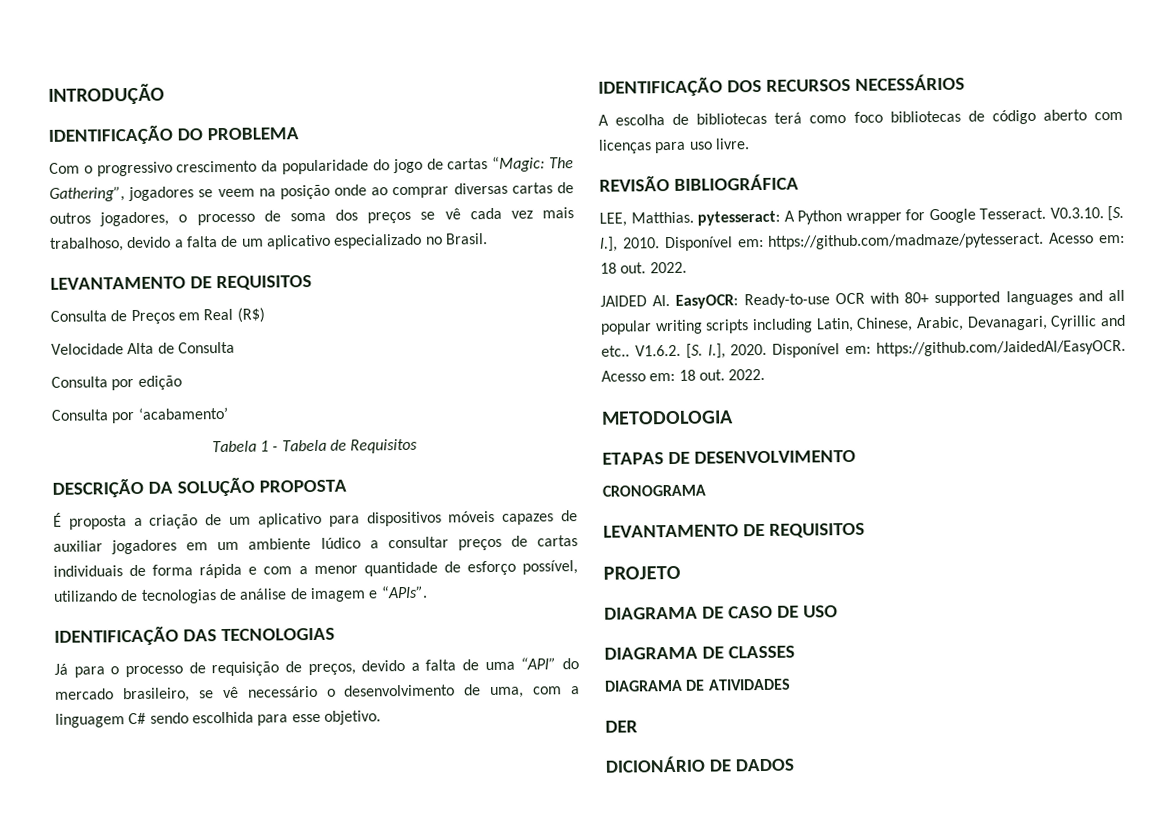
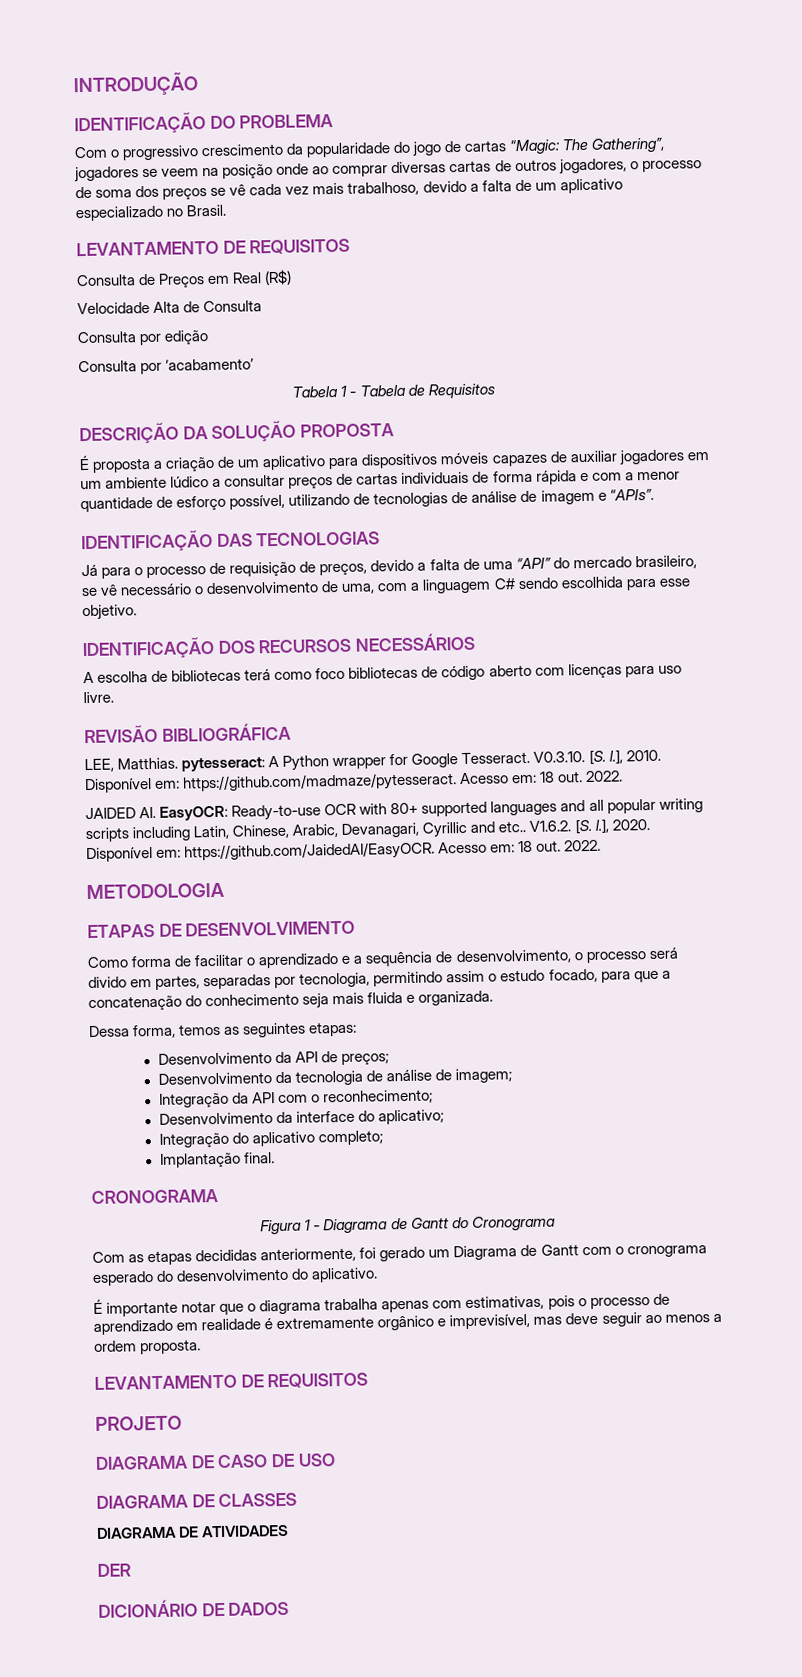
[602,484,706,497] CRONOGRAMA -> [87,947,678,969] [88,968,671,990] [88,990,494,1012] [88,1021,358,1039] [157,1051,389,1065] [157,1068,512,1086] [158,1089,433,1108] [158,1109,444,1125] [158,1130,383,1148] [159,1152,275,1168] [91,1188,219,1205] [260,1215,556,1235] [92,1244,707,1266] [92,1267,379,1287] [93,1293,670,1317] [93,1312,722,1335] [94,1339,202,1355] Como forma de facilitar o aprendizado e a sequência de desenvolvimento, o processo será divido em partes, separadas por tecnologia, permitindo assim o estudo focado, para que a concatenação do conhecimento seja mais fluida e organizada. // Dessa forma, temos as seguintes etapas: // Desenvolvimento da API de preços; // Desenvolvimento da tecnologia de análise de imagem; // Integração da API com o reconhecimento; // Desenvolvimento da interface do aplicativo; // Integração do aplicativo completo; // Implantação final. // CRONOGRAMA // Figura 1 - Diagrama de Gantt do Cronograma // Com as etapas decididas anteriormente, foi gerado um Diagrama de Gantt com o cronograma esperado do desenvolvimento do aplicativo. // É importante notar que o diagrama trabalha apenas com estimativas, pois o processo de aprendizado em realidade é extremamente orgânico e imprevisível, mas deve seguir ao menos a ordem proposta.

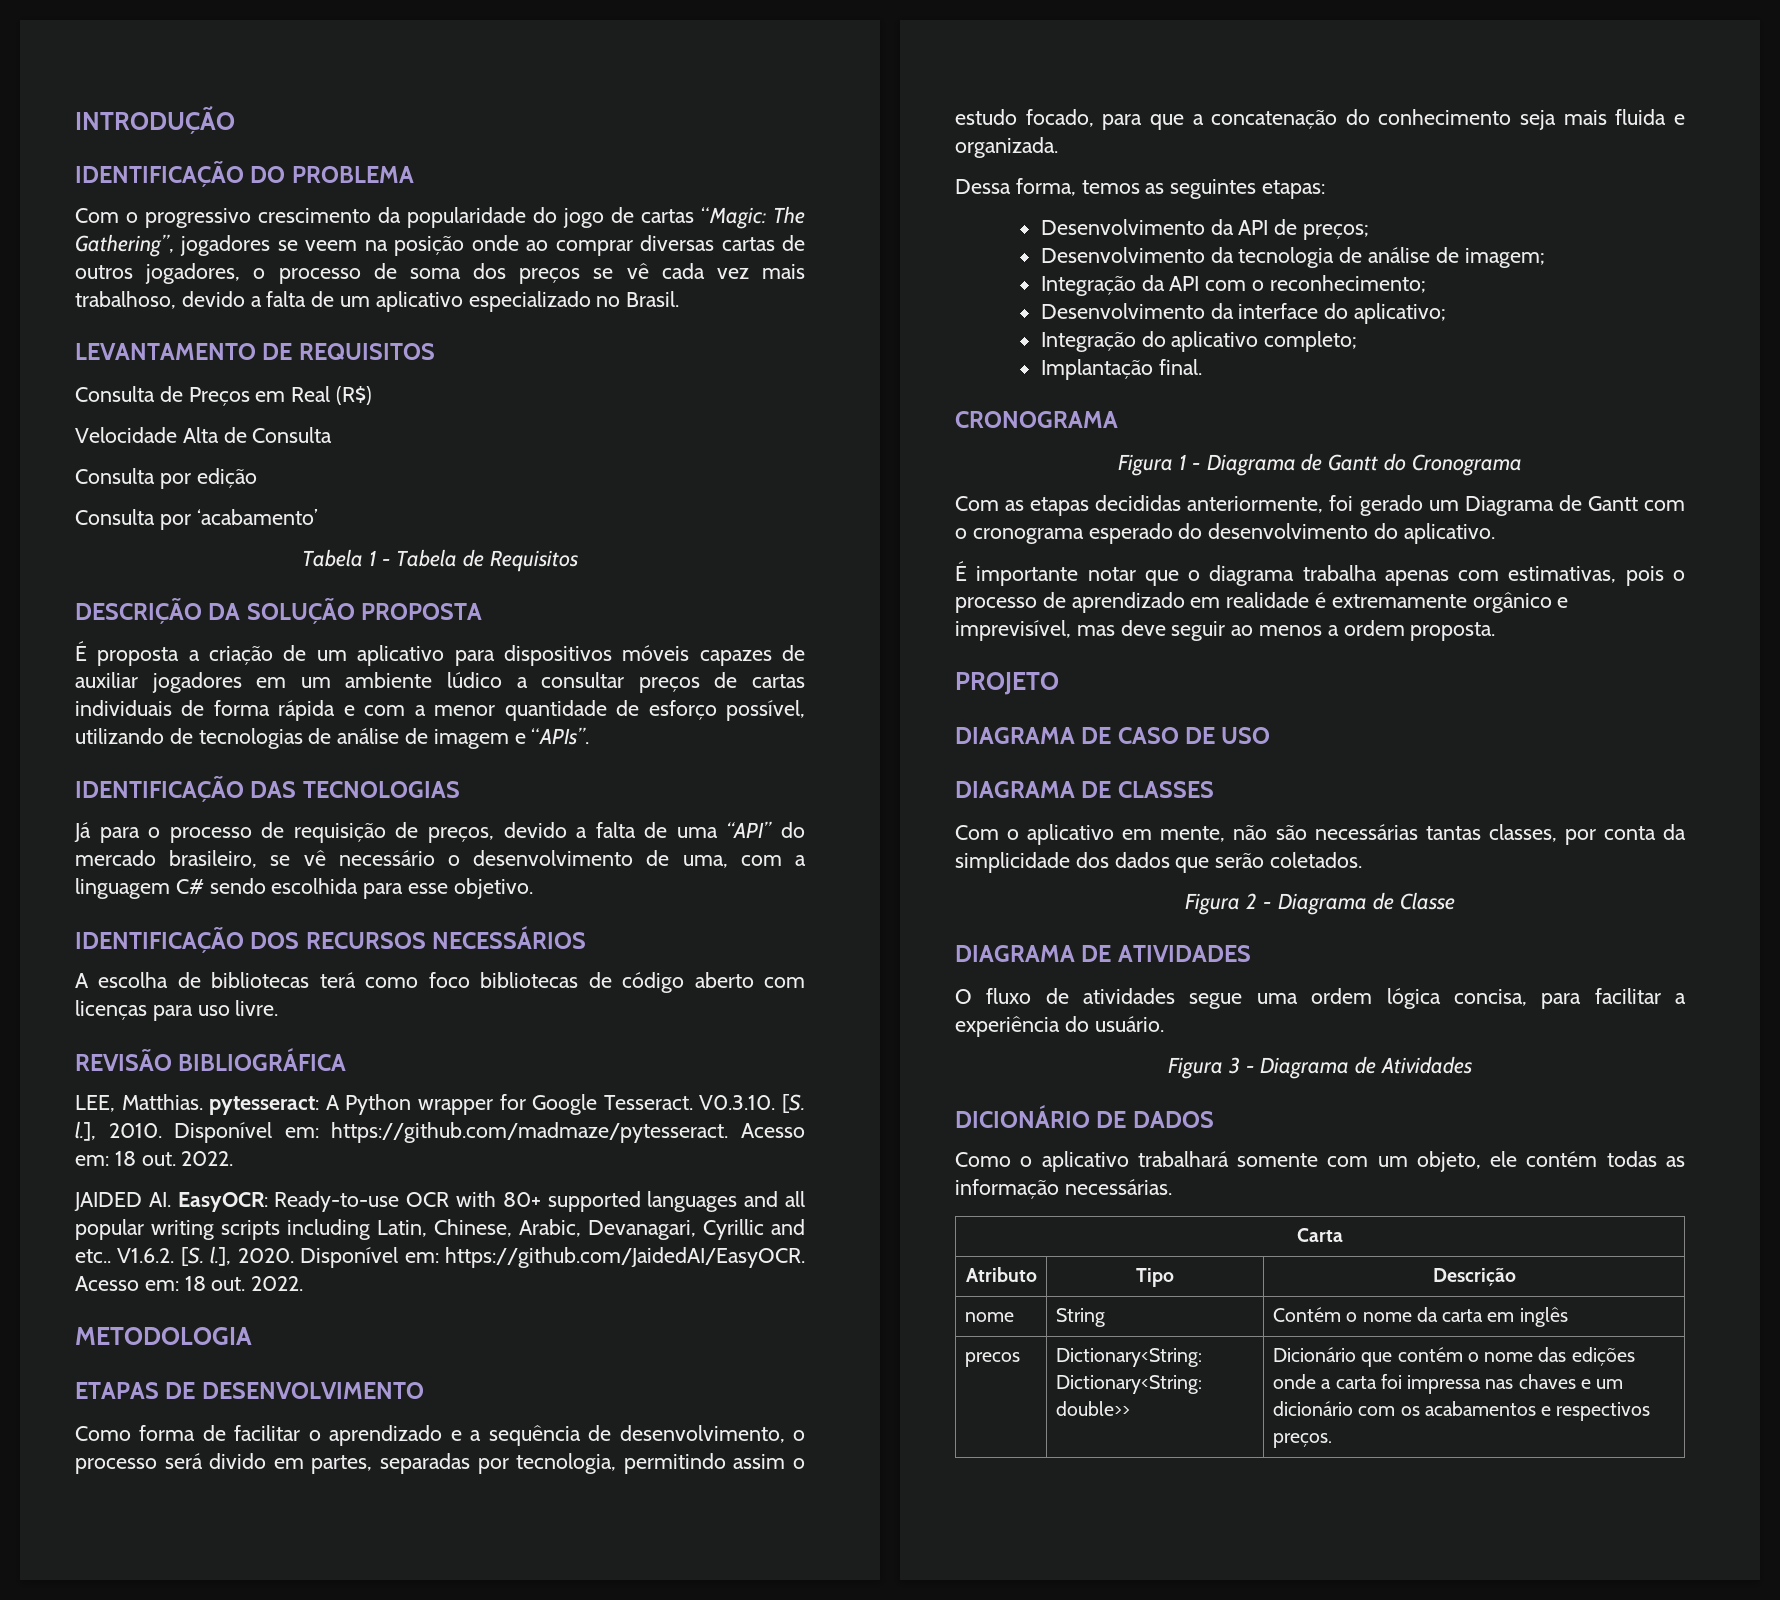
[94,1372,369,1390] // LEVANTAMENTO DE REQUISITOS -> (1496, 631) none
[97,1524,290,1539] [97,1563,131,1577] [98,1599,290,1618] DIAGRAMA DE ATIVIDADES // DER // DICIONÁRIO DE DADOS -> [955,824,1686,845] [955,852,1363,873] [1185,892,1455,915] [955,945,1251,962] [955,988,1686,1009] [955,1016,1164,1037] [1167,1056,1473,1079] [955,1105,1214,1128] [955,1151,1685,1172] [955,1179,1172,1199] [1297,1228,1343,1242] [965,1267,1037,1282] [1136,1268,1174,1287] [1432,1268,1516,1286] [964,1312,1014,1322] [1055,1308,1105,1327] [1272,1307,1568,1327] [964,1352,1020,1367] [1055,1348,1202,1367] [1055,1375,1202,1394] [1055,1401,1130,1416] [1272,1347,1635,1367] [1272,1374,1624,1394] [1272,1401,1651,1421] [1272,1433,1332,1448] Com o aplicativo em mente, não são necessárias tantas classes, por conta da simplicidade dos dados que serão coletados. // Figura 2 - Diagrama de Classe // DIAGRAMA DE ATIVIDADES // O fluxo de atividades segue uma ordem lógica concisa, para facilitar a experiência do usuário. // Figura 3 - Diagrama de Atividades // DICIONÁRIO DE DADOS // Como o aplicativo trabalhará somente com um objeto, ele contém todas as informação necessárias. // Carta // Atributo | Tipo | Descrição // nome | String | Contém o nome da carta em inglês // precos | Dictionary<String: Dictionary<String: double>> | Dicionário que contém o nome das edições onde a carta foi impressa nas chaves e um dicionário com os acabamentos e respectivos preços.

